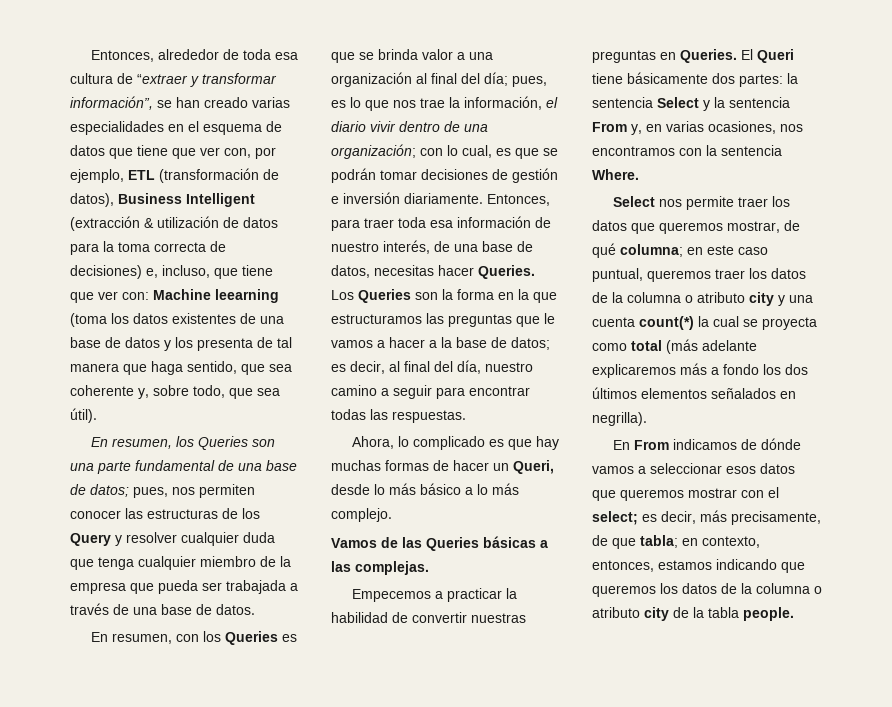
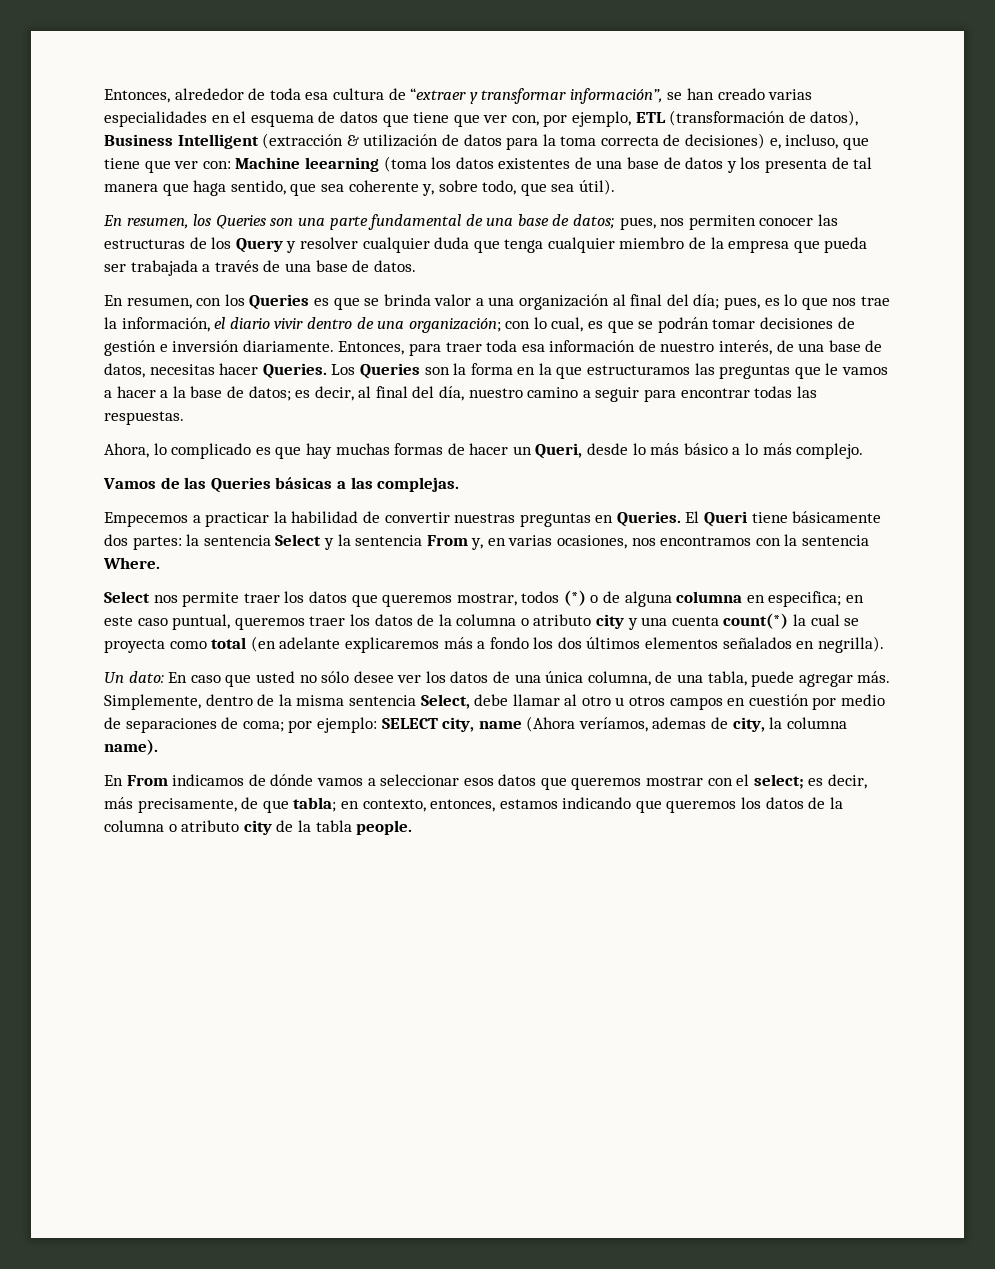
[784,220,800,231] [592,243,683,258] de qué columna; -> [521,590,842,607] todos (*) o de alguna columna en especifica;
[666,339,698,354] (más -> [250,636,276,652] (en
(647, 419) none -> [104,671,891,687] [104,694,886,710] [104,716,847,733] [104,739,158,755] // Un dato: En caso que usted no sólo desee ver los datos de una única columna, de una tabla, puede agregar más. Simplemente, dentro de la misma sentencia Select, debe llamar al otro u otros campos en cuestión por medio de separaciones de coma; por ejemplo: SELECT city, name (Ahora veríamos, ademas de city, la columna name).

